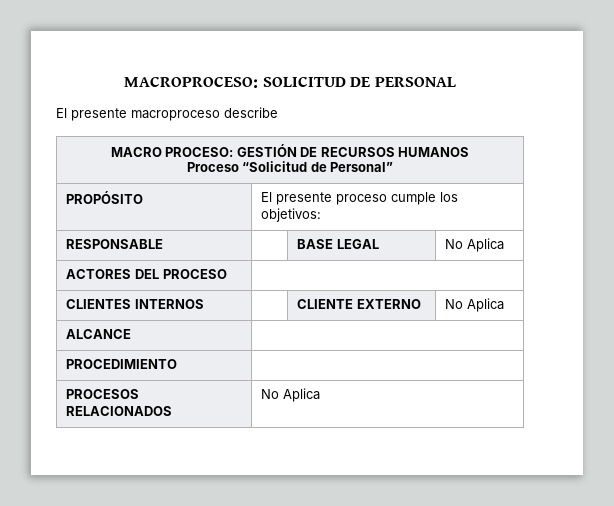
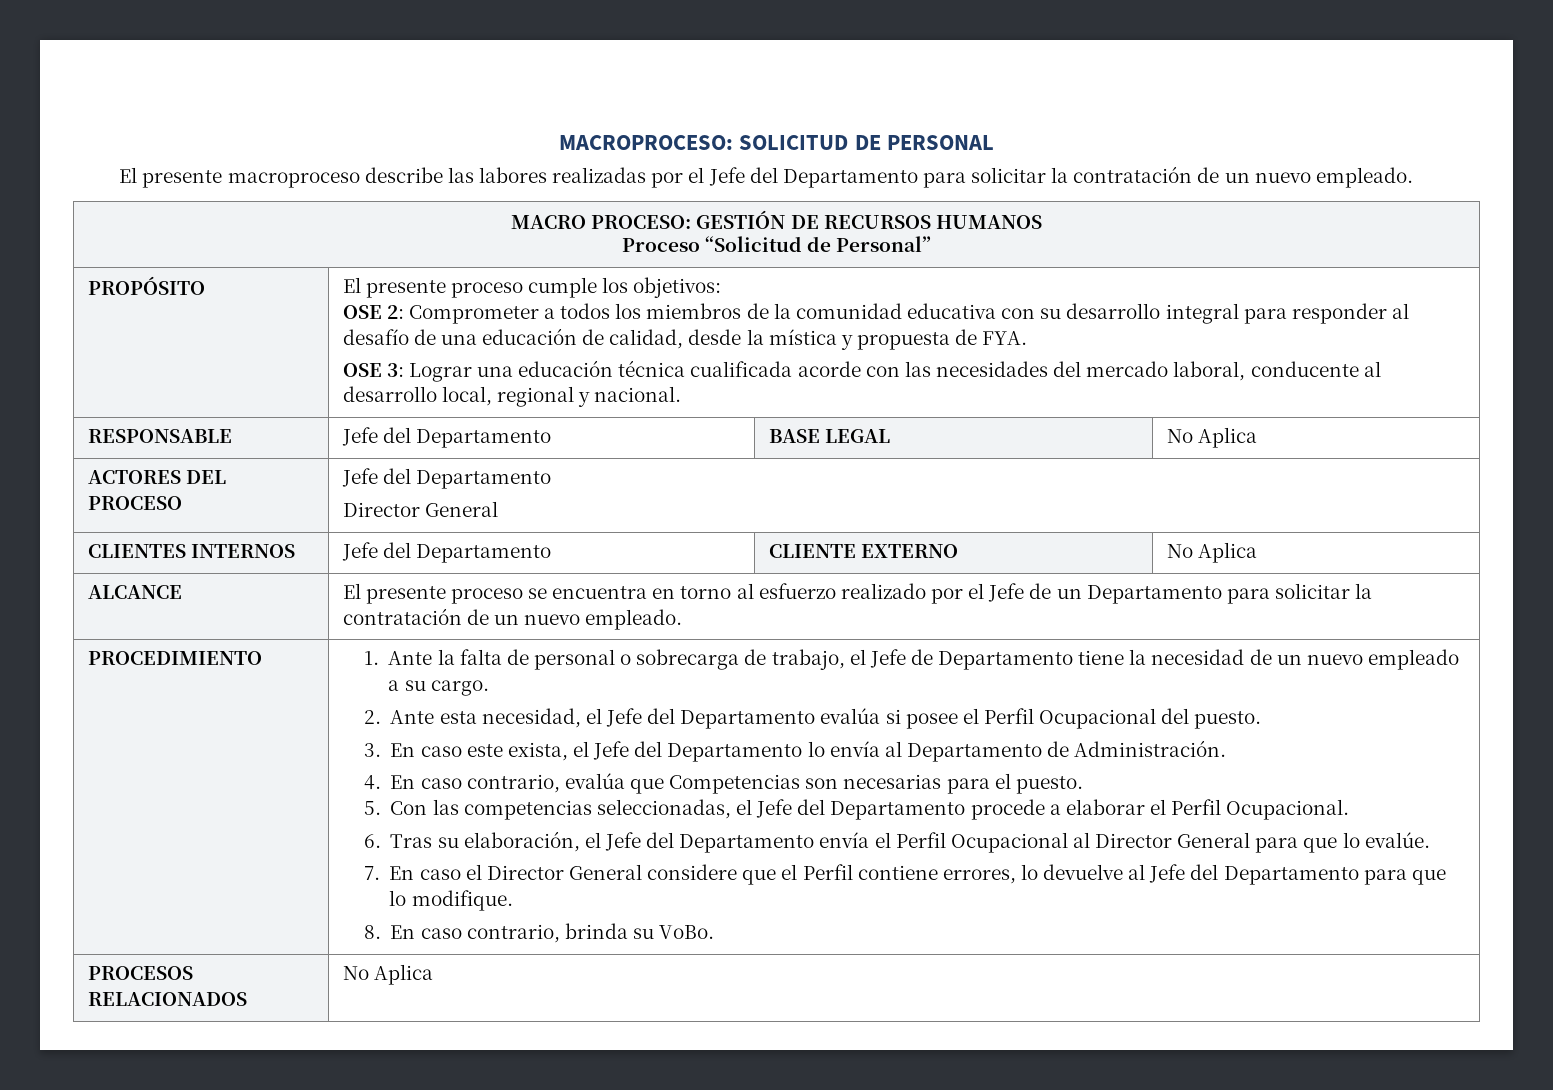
(278, 112) none -> [447,166,1413,188] las labores realizadas por el Jefe del Departamento para solicitar la contratación de un nuevo empleado.
[65,239,163,249] // RESPONSABLE | -> [342,303,1409,324] [342,328,1028,350] [342,360,1381,382] [342,386,682,407] [87,429,232,443] [341,427,551,448] // OSE 2: Comprometer a todos los miembros de la comunidad educativa con su desarrollo integral para responder al desafío de una educación de calidad, desde la mística y propuesta de FYA. // OSE 3: Lograr una educación técnica cualificada acorde con las necesidades del mercado laboral, conducente al desarrollo local, regional y nacional. // RESPONSABLE | Jefe del Departamento
(227, 274) none -> [341,468,551,489] [342,501,498,517] Jefe del Departamento // Director General
(204, 304) none -> [341,542,551,563] Jefe del Departamento
[65,359,177,369] // PROCEDIMIENTO | -> [342,583,1373,604] [342,608,683,630] [87,651,262,665] [363,649,1459,670] [388,680,489,696] [363,708,1262,729] [363,740,1227,762] [363,773,1083,794] [363,799,1350,820] [363,831,1430,853] [363,864,1446,885] [389,890,513,911] [363,923,715,943] El presente proceso se encuentra en torno al esfuerzo realizado por el Jefe de un Departamento para solicitar la contratación de un nuevo empleado. // PROCEDIMIENTO | 1. Ante la falta de personal o sobrecarga de trabajo, el Jefe de Departamento tiene la necesidad de un nuevo empleado a su cargo. // 2. Ante esta necesidad, el Jefe del Departamento evalúa si posee el Perfil Ocupacional del puesto. // 3. En caso este exista, el Jefe del Departamento lo envía al Departamento de Administración. // 4. En caso contrario, evalúa que Competencias son necesarias para el puesto. // 5. Con las competencias seleccionadas, el Jefe del Departamento procede a elaborar el Perfil Ocupacional. // 6. Tras su elaboración, el Jefe del Departamento envía el Perfil Ocupacional al Director General para que lo evalúe. // 7. En caso el Director General considere que el Perfil contiene errores, lo devuelve al Jefe del Departamento para que lo modifique. // 8. En caso contrario, brinda su VoBo.

